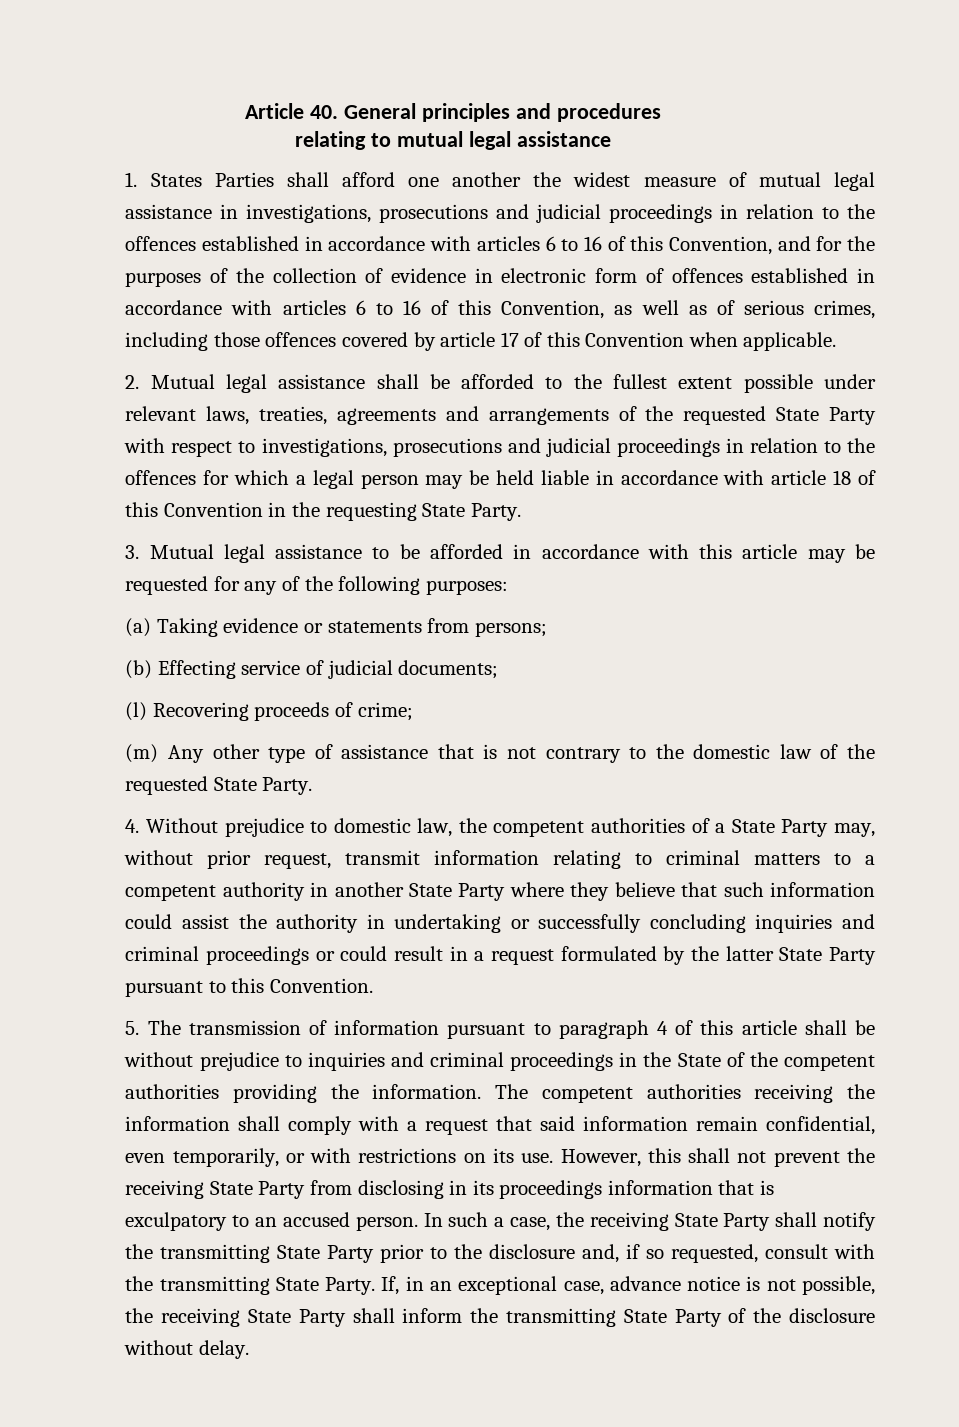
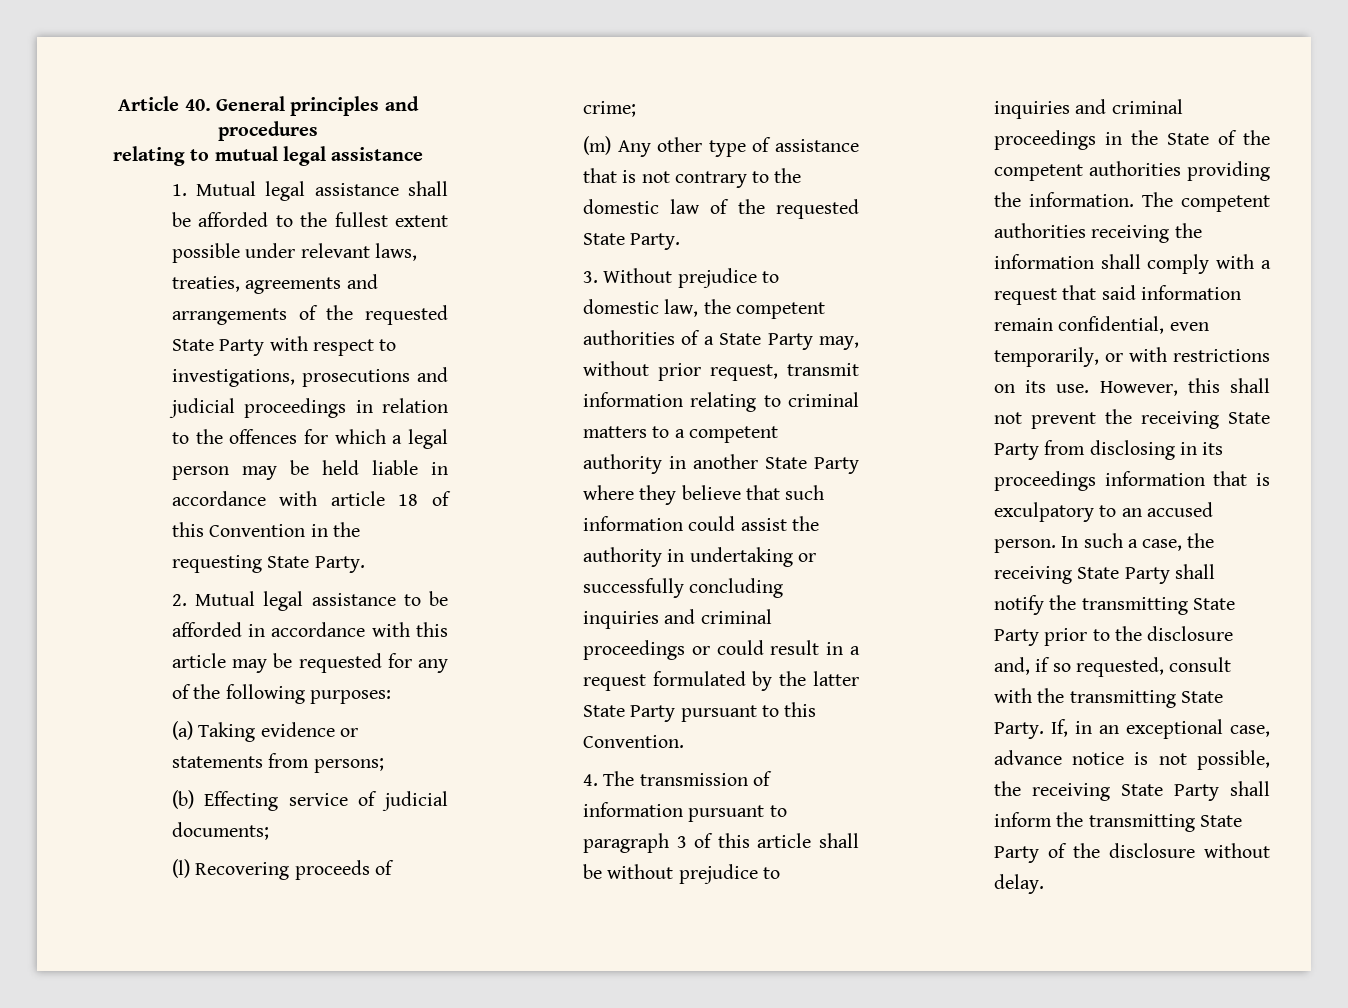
[150,172,876,191] [125,204,875,223] [125,236,875,255] [125,268,875,287] [125,300,875,319] [125,332,837,351] [125,375,140,389] States Parties shall afford one another the widest measure of mutual legal assistance in investigations, prosecutions and judicial proceedings in relation to the offences established in accordance with articles 6 to 16 of this Convention, and for the purposes of the collection of evidence in electronic form of offences established in accordance with articles 6 to 16 of this Convention, as well as of serious crimes, including those offences covered by article 17 of this Convention when applicable. // 2. -> (187, 190) none
[125,545,140,559] 3. -> [171,594,187,606] 2.
[125,819,140,833] 4. -> [582,271,598,283] 3.
[125,1021,140,1035] 5. -> [582,774,598,786] 4.
[656,1021,668,1035] 4 -> [676,836,687,848] 3

